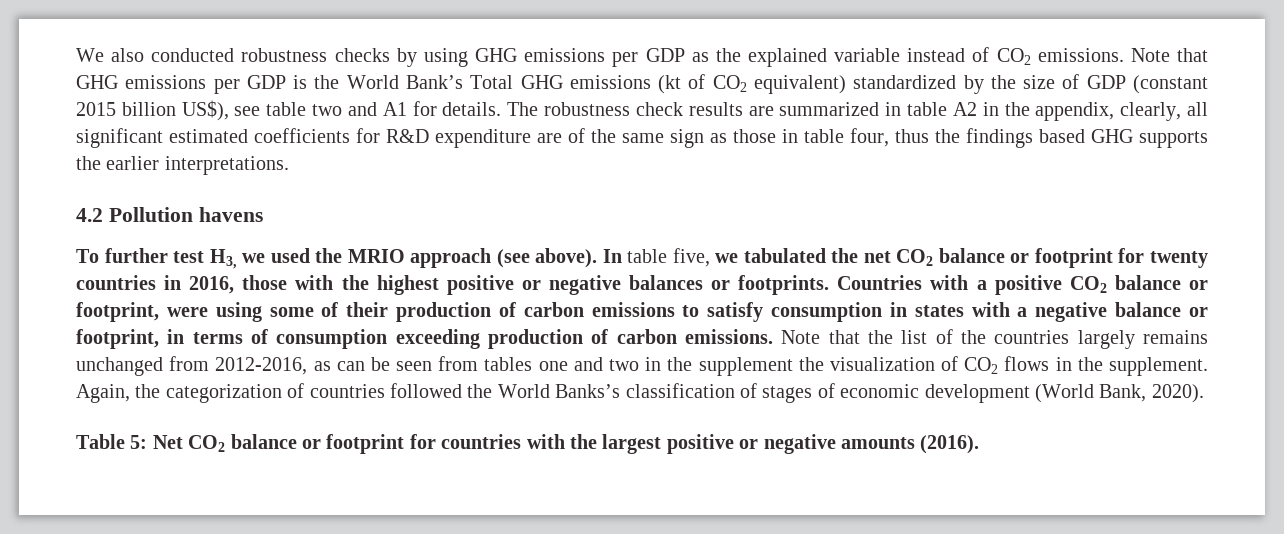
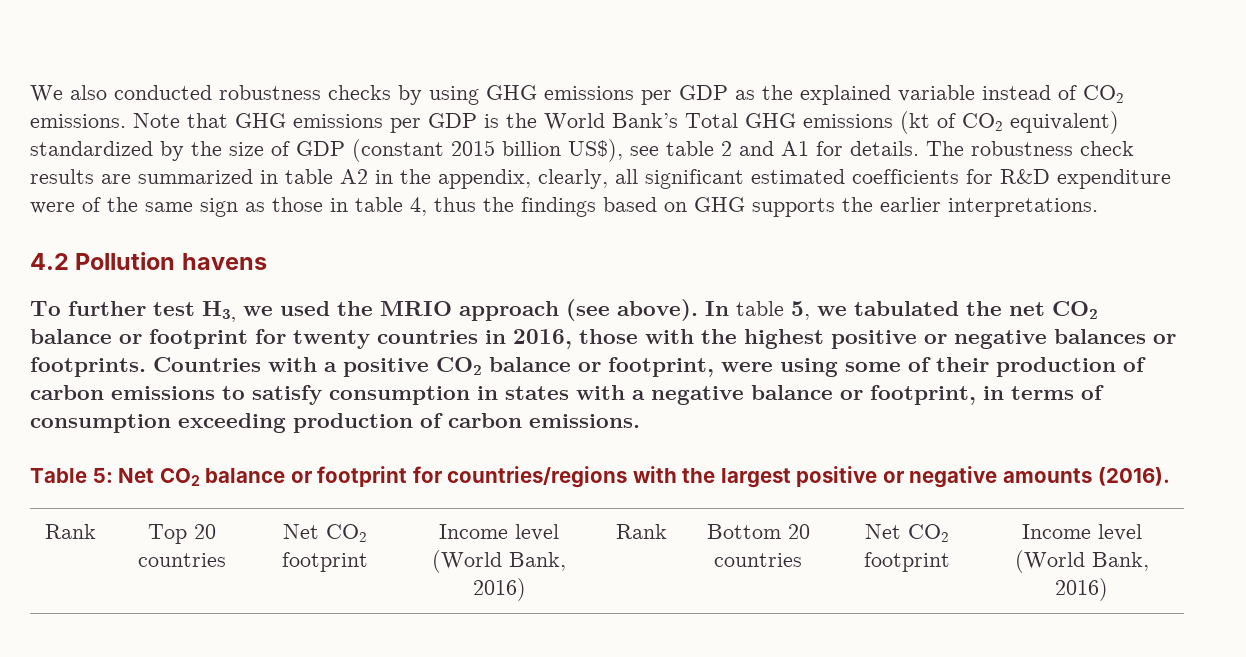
[312,104,343,116] two -> [721,141,732,156] 2
[537,133,562,143] are -> [30,202,75,214] were
[850,128,889,147] four, -> [410,197,427,216] 4,
(1085, 136) none -> [664,202,687,212] on
[672,248,710,267] five, -> [791,301,810,320] 5,
[781,329,1209,349] [76,356,1208,376] [76,383,1204,403] Note that the list of the countries largely remains unchanged from 2012-2016, as can be seen from tables one and two in the supplement the visualization of CO2 flows in the supplement. Again, the categorization of countries followed the World Banks’s classification of stages of economic development (World Bank, 2020). -> (640, 421) none
[441,434,522,449] countries -> [447,466,628,488] countries/regions
(980, 444) none -> [45,524,96,539] [147,524,216,544] [137,553,226,567] [283,524,367,542] [282,552,368,572] [439,524,559,541] [432,550,566,573] [472,578,526,601] [615,524,667,539] [706,524,810,539] [714,553,802,567] [865,524,949,542] [864,552,950,572] [1021,524,1142,541] [1014,550,1149,573] [1055,578,1108,601] // Rank | Top 20 countries | Net CO2 footprint | Income level (World Bank, 2016) | Rank | Bottom 20 countries | Net CO2 footprint | Income level (World Bank, 2016)

